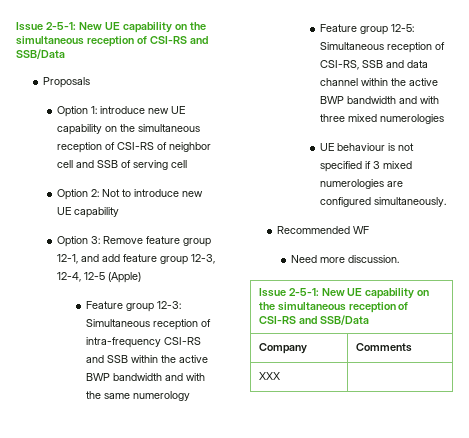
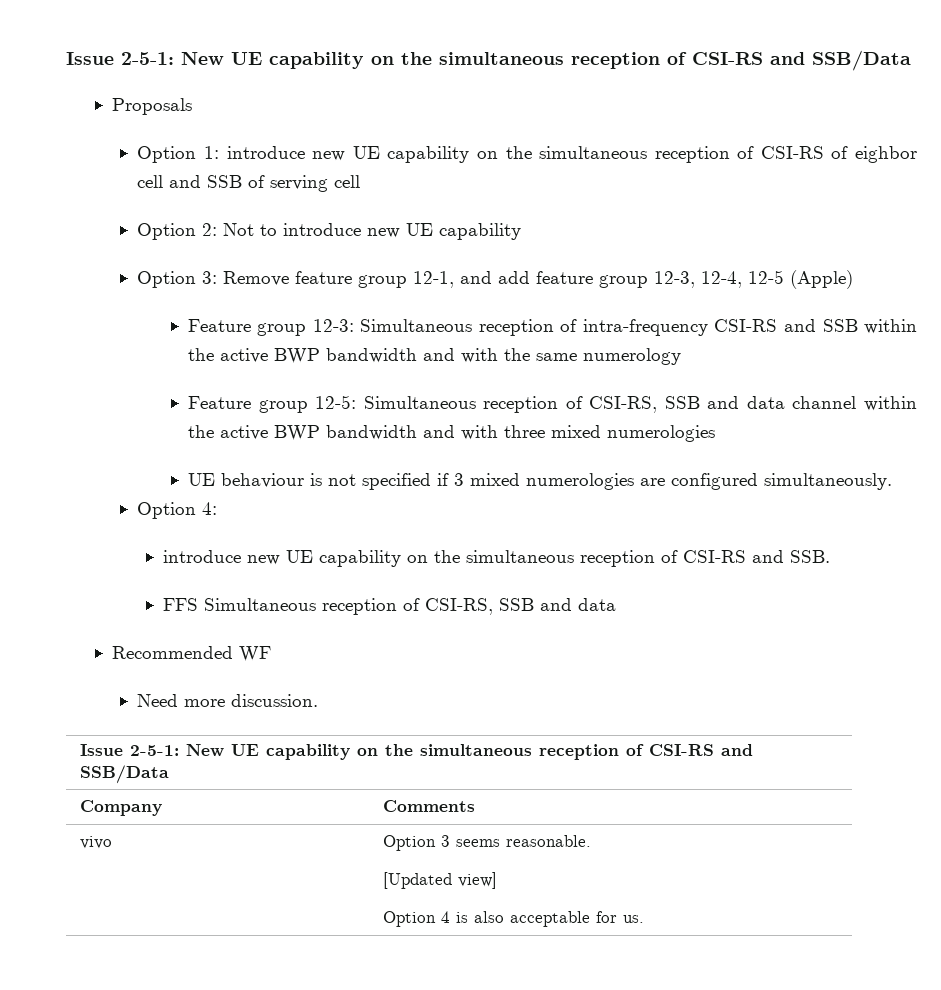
[169,142,212,152] neighbor -> [854,146,917,163] eighbor
(446, 202) none -> [137,502,218,519] [162,550,830,567] [162,598,616,615] // Option 4: // introduce new UE capability on the simultaneous reception of CSI-RS and SSB. // FFS Simultaneous reception of CSI-RS, SSB and data
[258,372,280,380] XXX | -> [79,836,112,849] [382,835,591,851] [382,872,497,889] [382,911,644,927] vivo | Option 3 seems reasonable. // [Updated view] // Option 4 is also acceptable for us.

